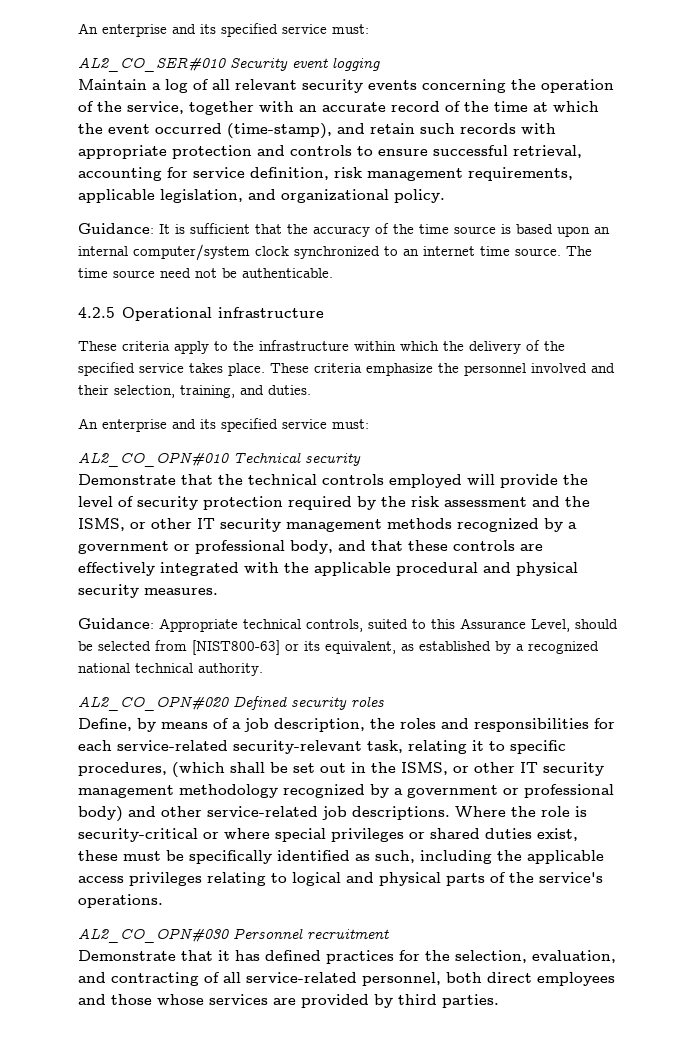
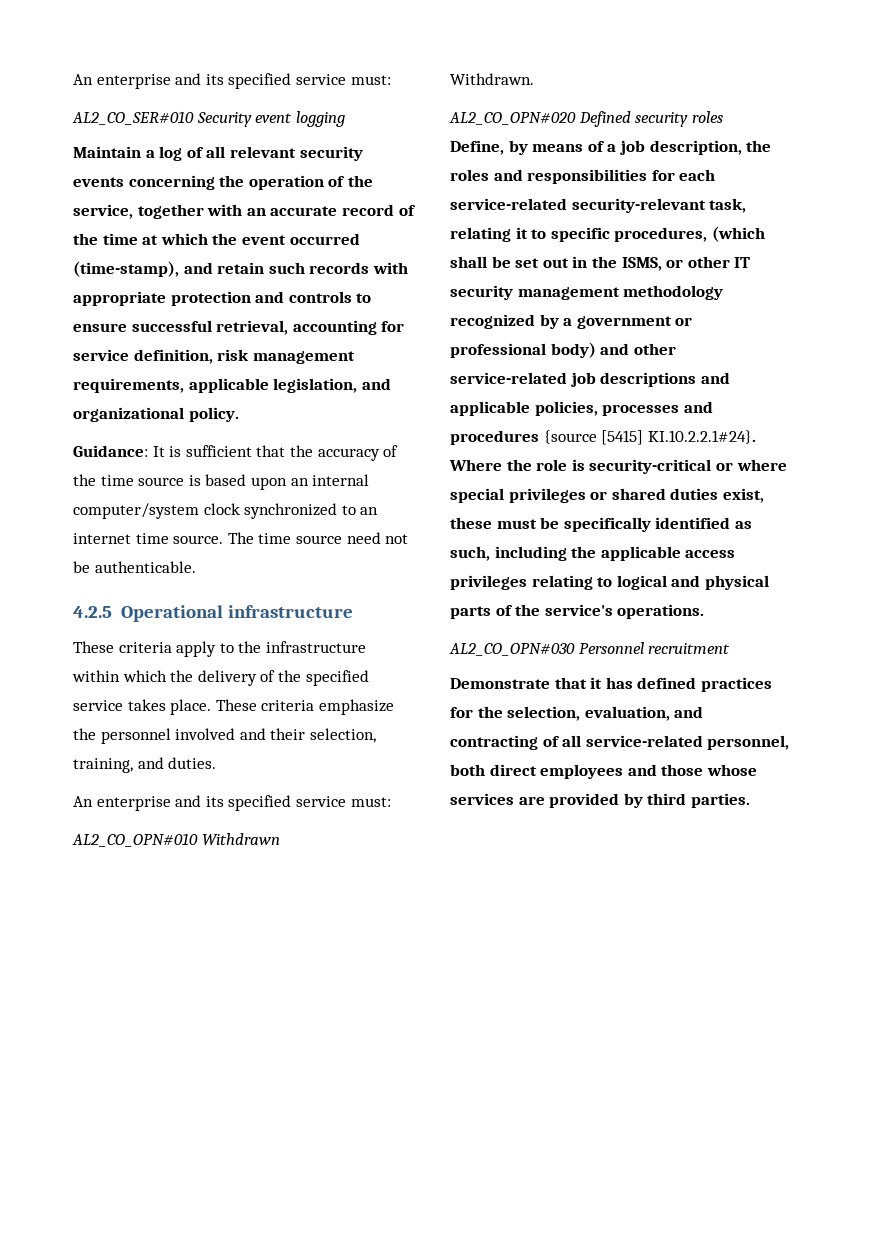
[233,452,361,466] [78,474,588,488] [78,496,590,510] [78,518,577,532] [78,540,543,554] [78,562,578,576] [78,584,218,598] [78,618,618,632] [78,640,599,655] [78,663,263,676] Technical security // Demonstrate that the technical controls employed will provide the level of security protection required by the risk assessment and the ISMS, or other IT security management methods recognized by a government or professional body, and that these controls are effectively integrated with the applicable procedural and physical security measures. // Guidance: Appropriate technical controls, suited to this Assurance Level, should be selected from [NIST800-63] or its equivalent, as established by a recognized national technical authority. -> [201,833,280,845] [450,73,534,85] Withdrawn // Withdrawn.
[352,806,450,820] descriptions. -> [600,372,730,387] [450,401,713,416] [450,430,756,445] descriptions and applicable policies, processes and procedures {source [5415] KI.10.2.2.1#24}.

